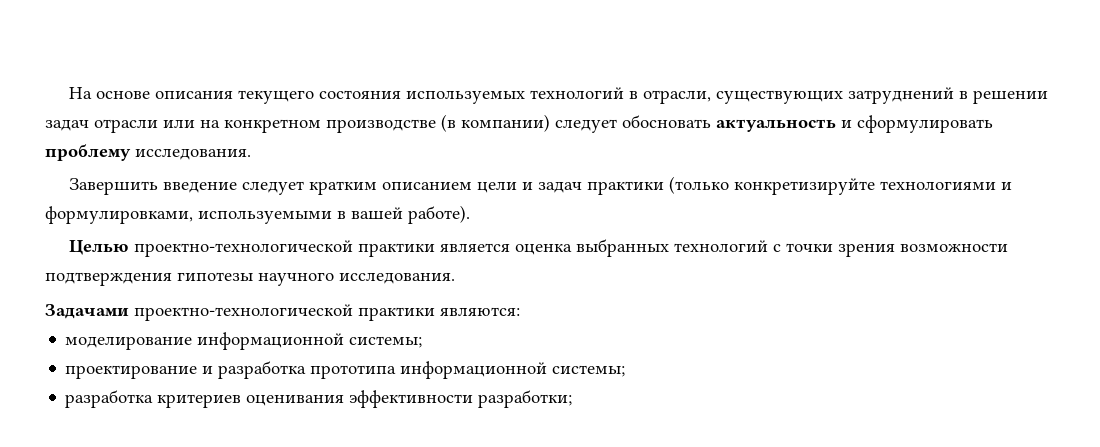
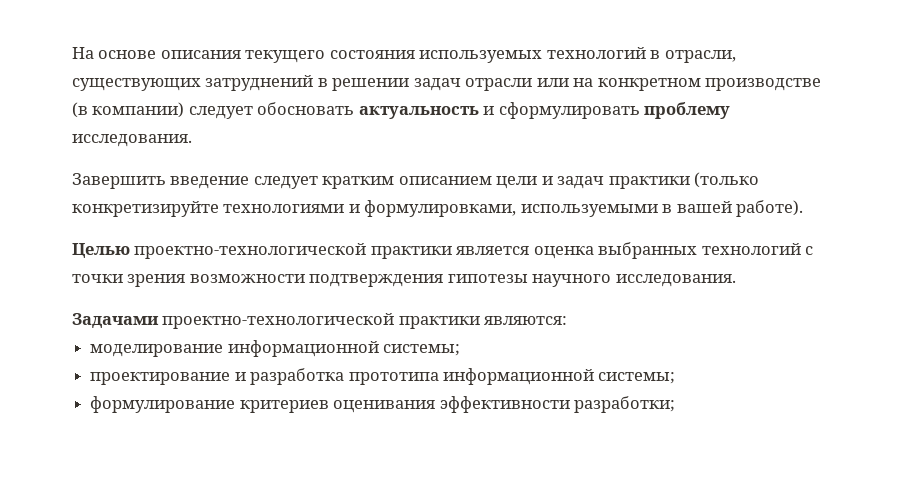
[65,390,154,408] разработка -> [90,396,236,413] формулирование

